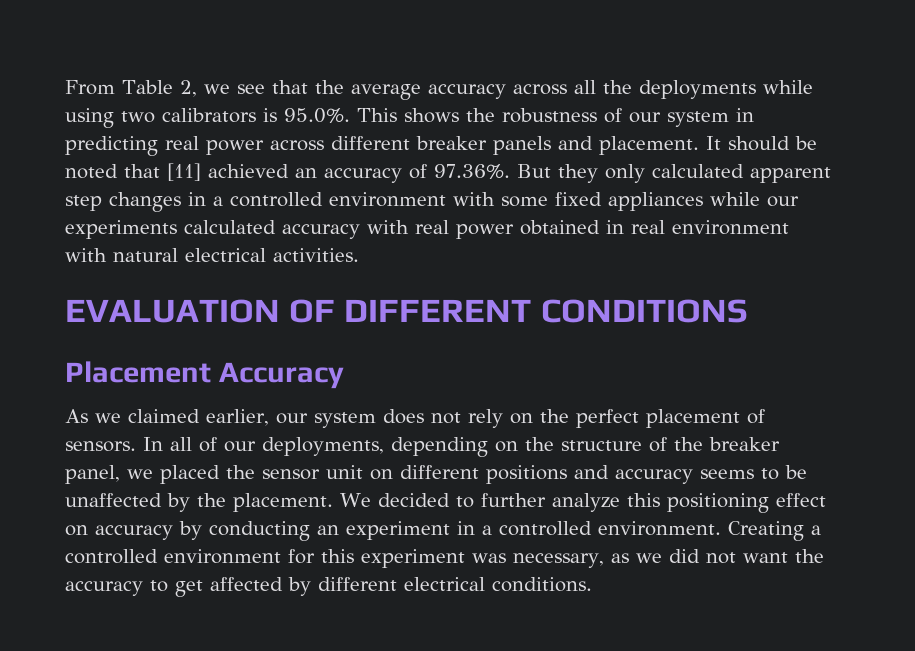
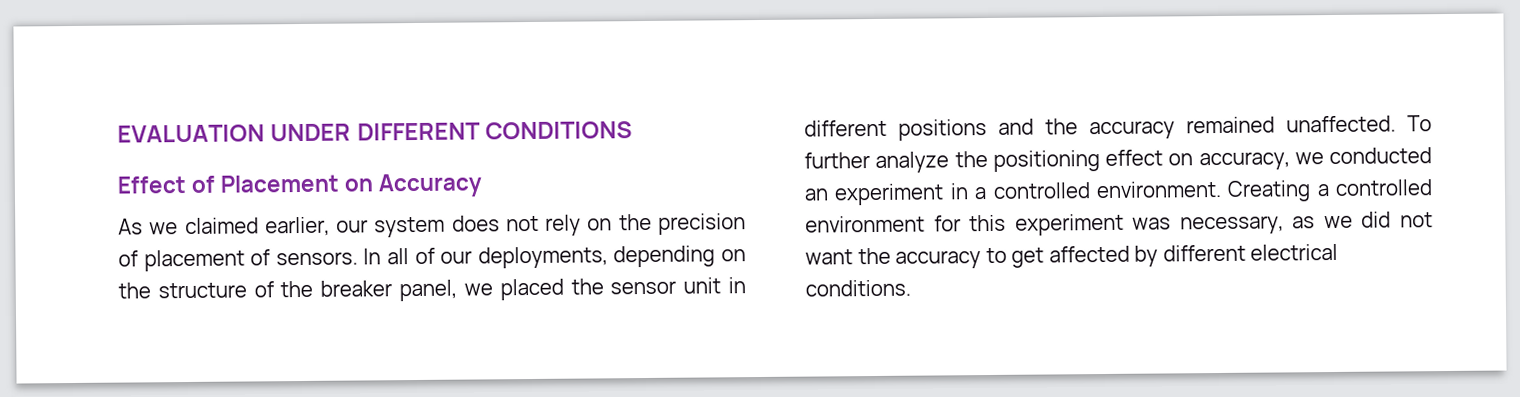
[65,80,813,100] [65,108,754,128] [65,136,817,156] [65,163,831,183] [65,192,799,212] [65,220,789,239] [65,248,359,262] [65,299,748,323] [65,361,211,383] From Table 2, we see that the average accuracy across all the deployments while using two calibrators is 95.0%. This shows the robustness of our system in predicting real power across different breaker panels and placement. It should be noted that [11] achieved an accuracy of 97.36%. But they only calculated apparent step changes in a controlled environment with some fixed appliances while our experiments calculated accuracy with real power obtained in real environment with natural electrical activities. // EVALUATION OF DIFFERENT CONDITIONS // Placement -> [117,121,633,143] [117,174,374,194] EVALUATION UNDER DIFFERENT CONDITIONS // Effect of Placement on
[575,409,639,428] perfect -> [657,213,746,235] [118,250,139,267] precision of
[370,469,393,480] on -> [728,277,746,294] in
[615,465,807,484] [65,493,474,512] accuracy seems to be unaffected by the placement. We decided to -> [1045,115,1432,140] the accuracy remained unaffected. To
[626,493,660,507] this -> [954,151,988,168] the
[95,521,310,541] accuracy by conducting -> [1198,147,1432,171] accuracy, we conducted

